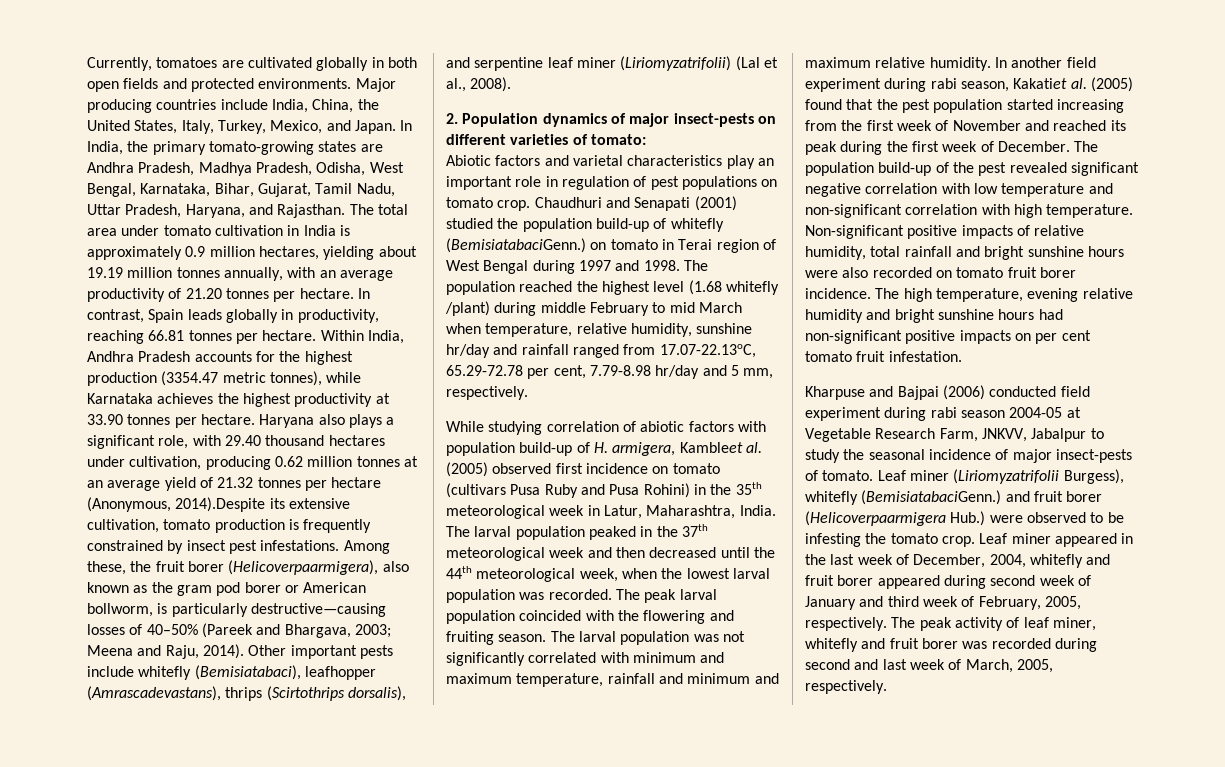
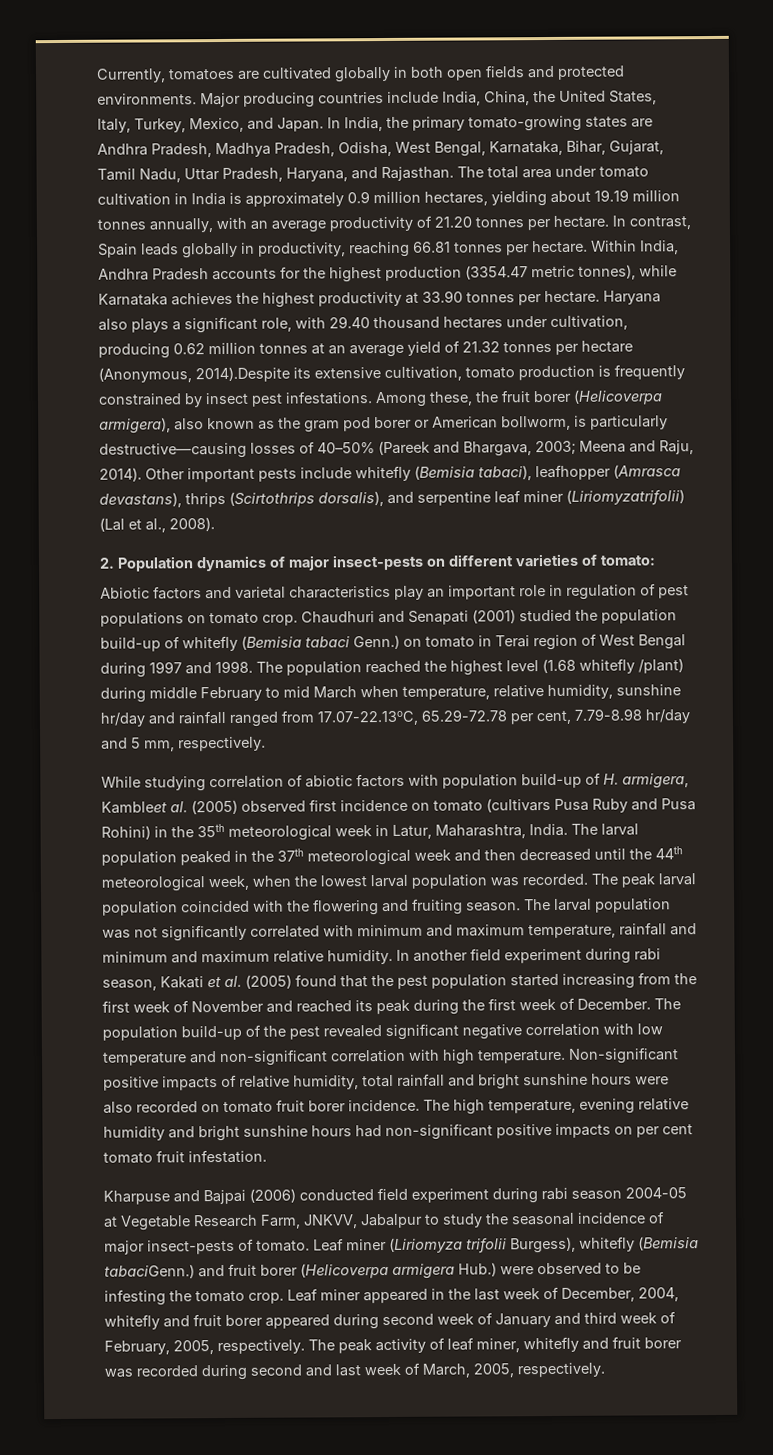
[228,560,379,575] (Helicoverpaarmigera), -> [573,389,663,405] [99,417,171,434] (Helicoverpa armigera),
[194,665,376,680] [87,686,221,701] (Bemisiatabaci), leafhopper (Amrascadevastans), -> [414,464,681,481] [99,492,182,508] (Bemisia tabaci), leafhopper (Amrasca devastans),
[446,238,586,253] (BemisiatabaciGenn.) -> [241,634,400,650] (Bemisia tabaci Genn.)
[1013,78,1068,89] Kakatiet -> [160,976,221,989] Kakati et
[953,469,1124,484] [805,490,1103,505] [805,511,946,526] (Liriomyzatrifolii Burgess), whitefly (BemisiatabaciGenn.) and fruit borer (Helicoverpaarmigera -> [389,1236,699,1254] [104,1262,455,1279] (Liriomyza trifolii Burgess), whitefly (Bemisia tabaciGenn.) and fruit borer (Helicoverpa armigera

